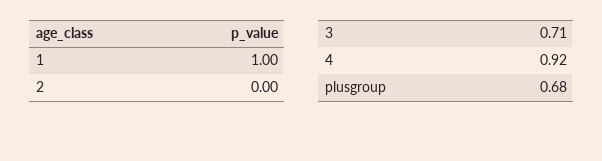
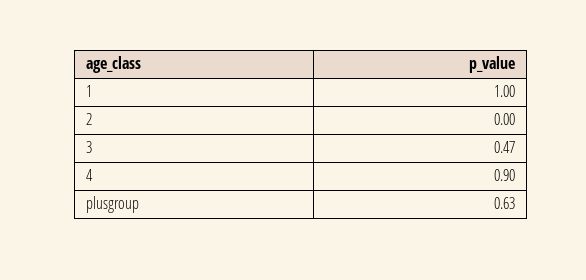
[539,27,567,38] 0.71 -> [493,141,515,153] 0.47
[539,54,567,65] 0.92 -> [493,169,515,181] 0.90
[539,81,567,92] 0.68 -> [493,197,515,209] 0.63

